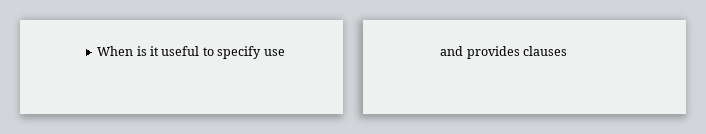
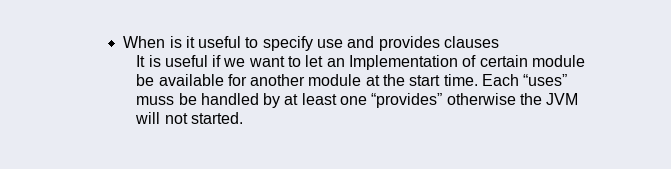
(568, 51) none -> [136,55,586,70] [136,74,568,86] [136,93,579,108] [135,112,243,124] // It is useful if we want to let an Implementation of certain module be available for another module at the start time. Each “uses” muss be handled by at least one “provides” otherwise the JVM will not started.

